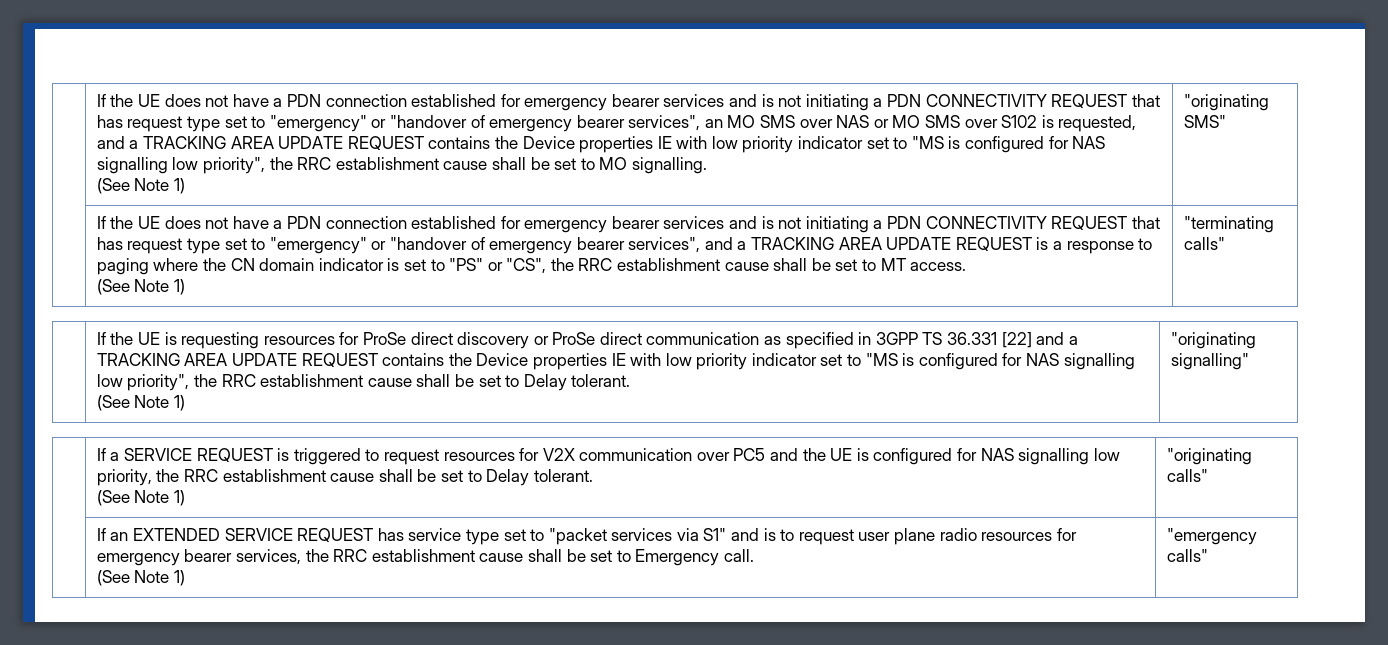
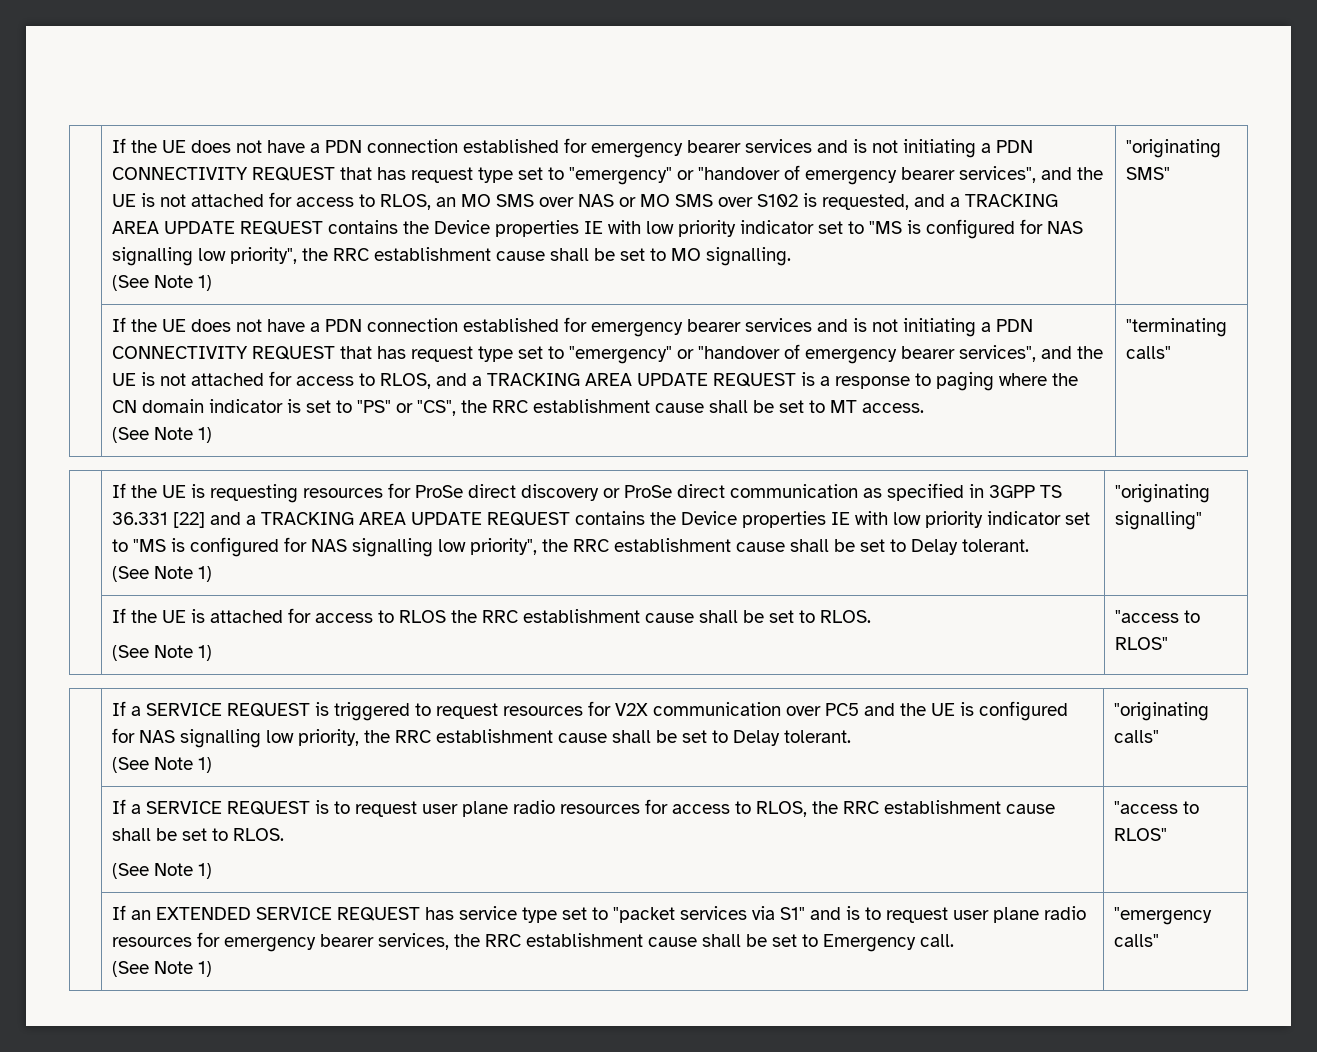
(701, 123) none -> [1041,167,1104,180] [112,192,432,210] and the UE is not attached for access to RLOS,
(733, 243) none -> [1077,346,1104,359] [112,371,468,389] the UE is not attached for access to RLOS, and
(1249, 361) none -> [112,608,872,623] [112,645,213,661] [1115,610,1201,623] [1115,637,1169,650] // | If the UE is attached for access to RLOS the RRC establishment cause shall be set to RLOS. // (See Note 1) | "access to RLOS"
(1208, 475) none -> [112,799,1056,817] [112,828,285,841] [112,863,213,879] [1114,801,1200,814] [1114,828,1168,841] // | If a SERVICE REQUEST is to request user plane radio resources for access to RLOS, the RRC establishment cause shall be set to RLOS. // (See Note 1) | "access to RLOS"

